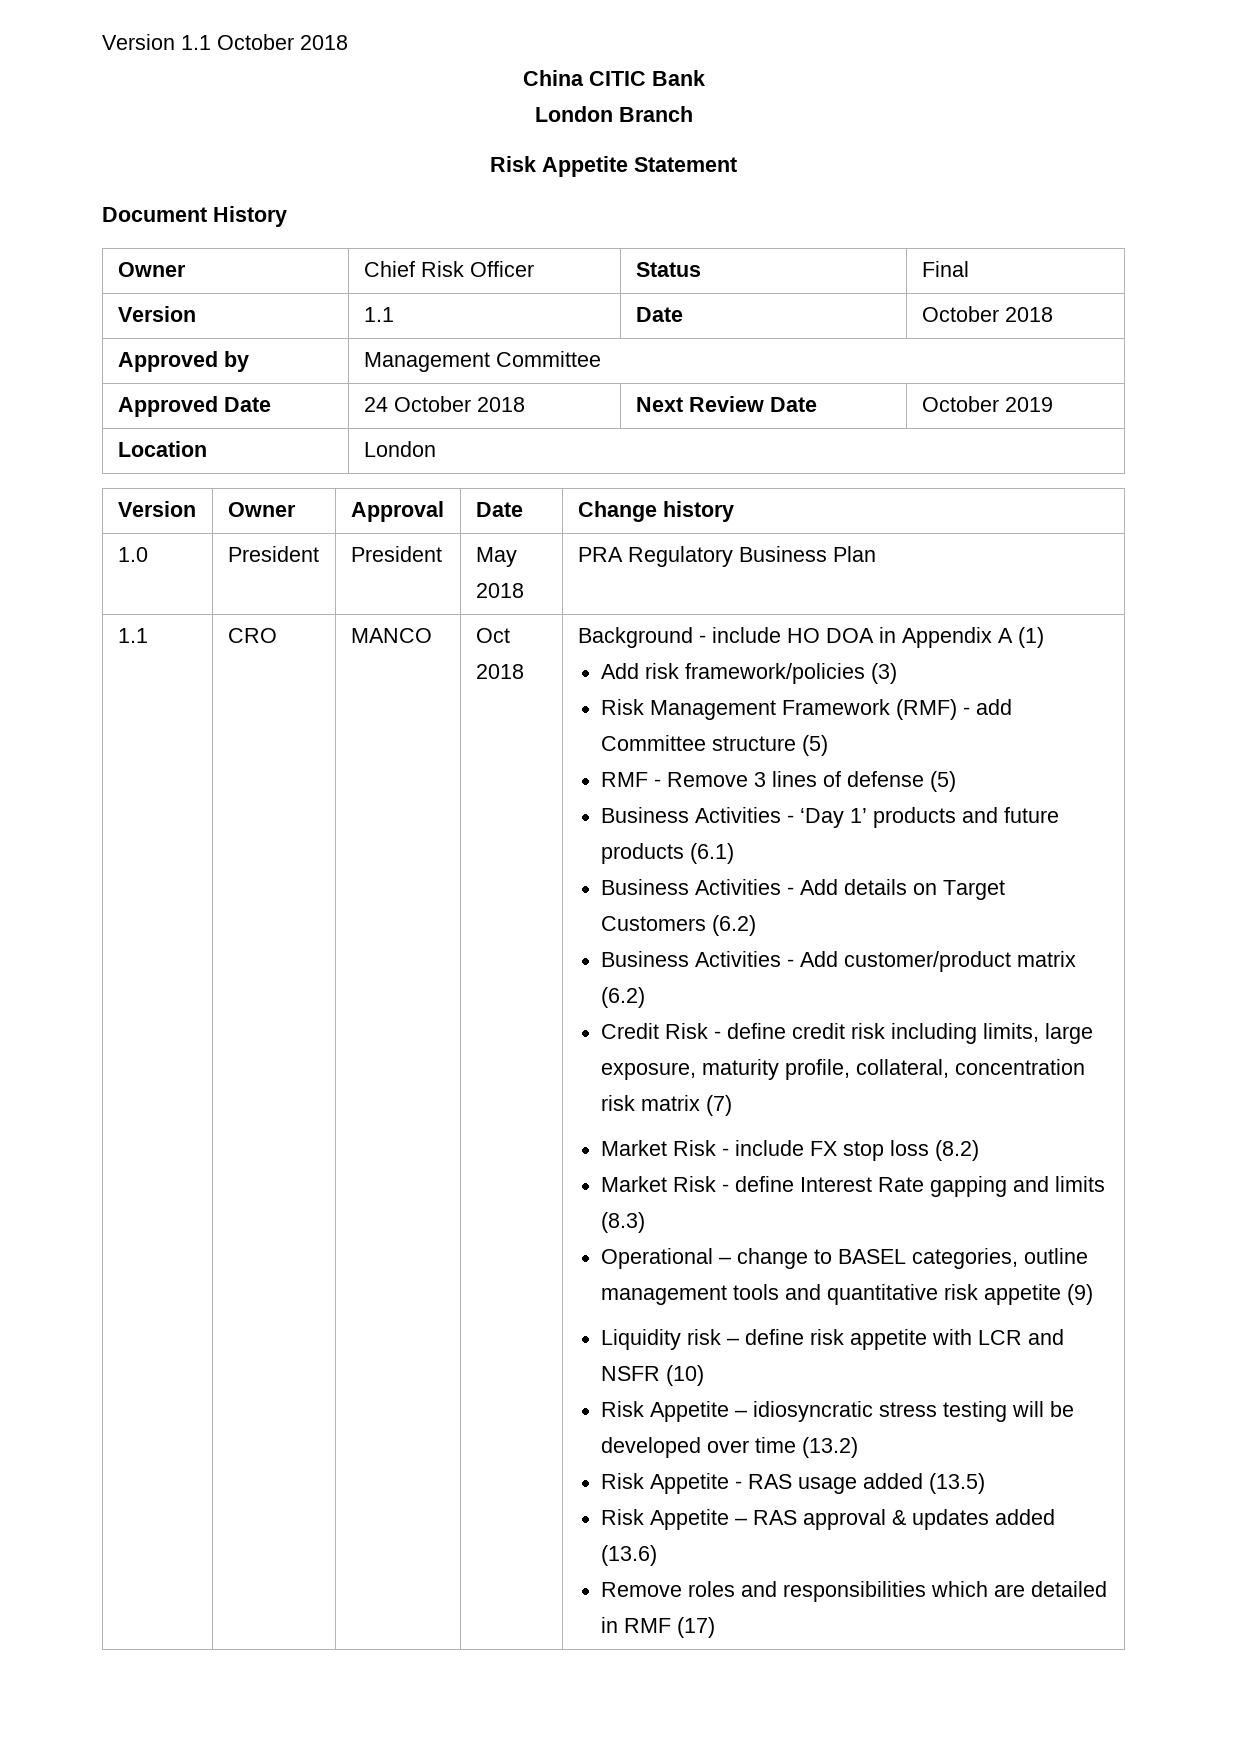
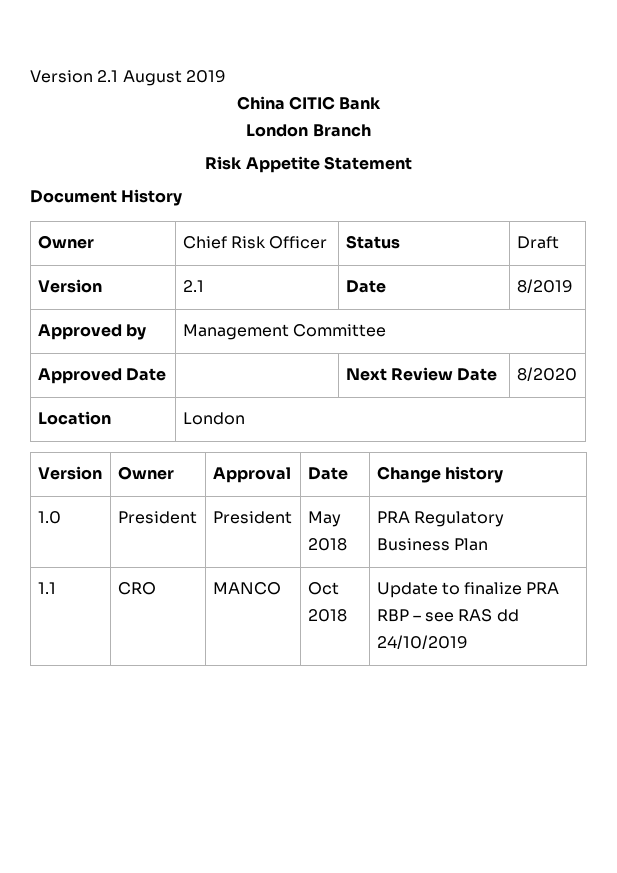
[102,34,348,50] Version 1.1 October 2018 -> [30,70,226,86] Version 2.1 August 2019
[921,261,969,277] [117,306,196,322] [363,307,394,322] [635,307,683,322] [921,306,1053,322] Final // Version | 1.1 | Date | October 2018 -> [516,236,559,249] [37,279,102,293] [182,280,204,292] [345,280,386,293] [516,279,573,293] Draft // Version | 2.1 | Date | 8/2019
[363,396,525,412] 24 October 2018 -> (166, 374) none
[921,396,1053,412] October 2019 -> [516,367,577,381] 8/2020
[577,627,1044,648] [601,663,898,684] [601,699,1013,720] [601,735,829,756] [601,771,957,792] [601,807,1060,828] [601,843,735,864] [601,879,1006,900] [601,915,757,936] [601,951,1077,972] [601,987,646,1008] [601,1023,1094,1044] [601,1059,1086,1080] [601,1095,733,1116] [601,1140,980,1161] [601,1176,1106,1197] [601,1212,646,1233] [601,1248,1089,1269] [601,1284,1094,1305] [601,1329,1065,1350] [601,1365,705,1386] [601,1401,1075,1422] [601,1437,859,1458] [601,1473,986,1494] [601,1509,1056,1530] [601,1545,658,1566] [601,1581,1108,1602] [601,1617,716,1638] Background - include HO DOA in Appendix A (1) // Add risk framework/policies (3) // Risk Management Framework (RMF) - add Committee structure (5) // RMF - Remove 3 lines of defense (5) // Business Activities - ‘Day 1’ products and future products (6.1) // Business Activities - Add details on Target Customers (6.2) // Business Activities - Add customer/product matrix (6.2) // Credit Risk - define credit risk including limits, large exposure, maturity profile, collateral, concentration risk matrix (7) // Market Risk - include FX stop loss (8.2) // Market Risk - define Interest Rate gapping and limits (8.3) // Operational – change to BASEL categories, outline management tools and quantitative risk appetite (9) // Liquidity risk – define risk appetite with LCR and NSFR (10) // Risk Appetite – idiosyncratic stress testing will be developed over time (13.2) // Risk Appetite - RAS usage added (13.5) // Risk Appetite – RAS approval & updates added (13.6) // Remove roles and responsibilities which are detailed in RMF (17) -> [376,582,560,598] [376,609,519,622] [376,635,468,649] Update to finalize PRA RBP – see RAS dd 24/10/2019

